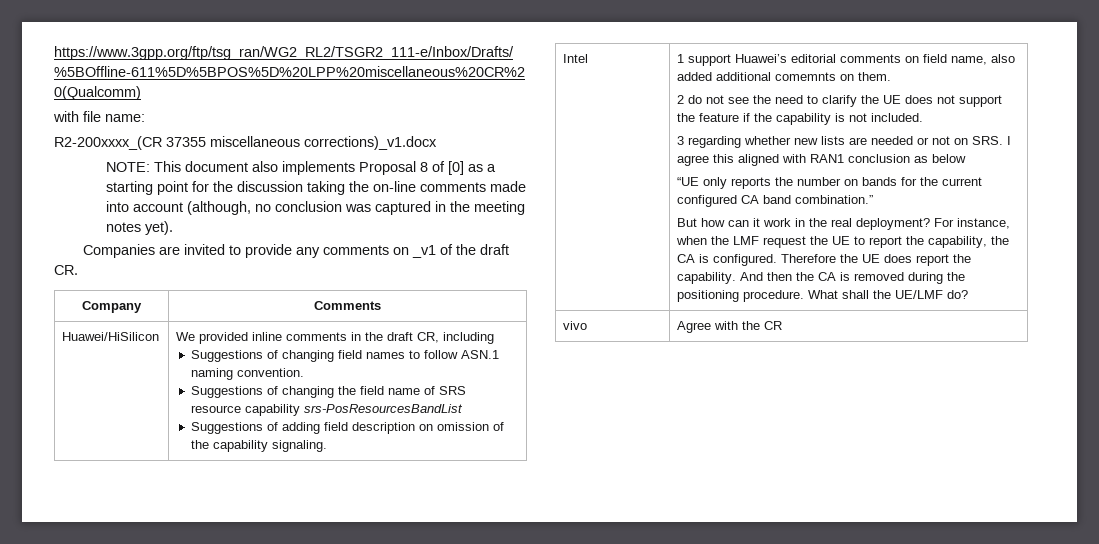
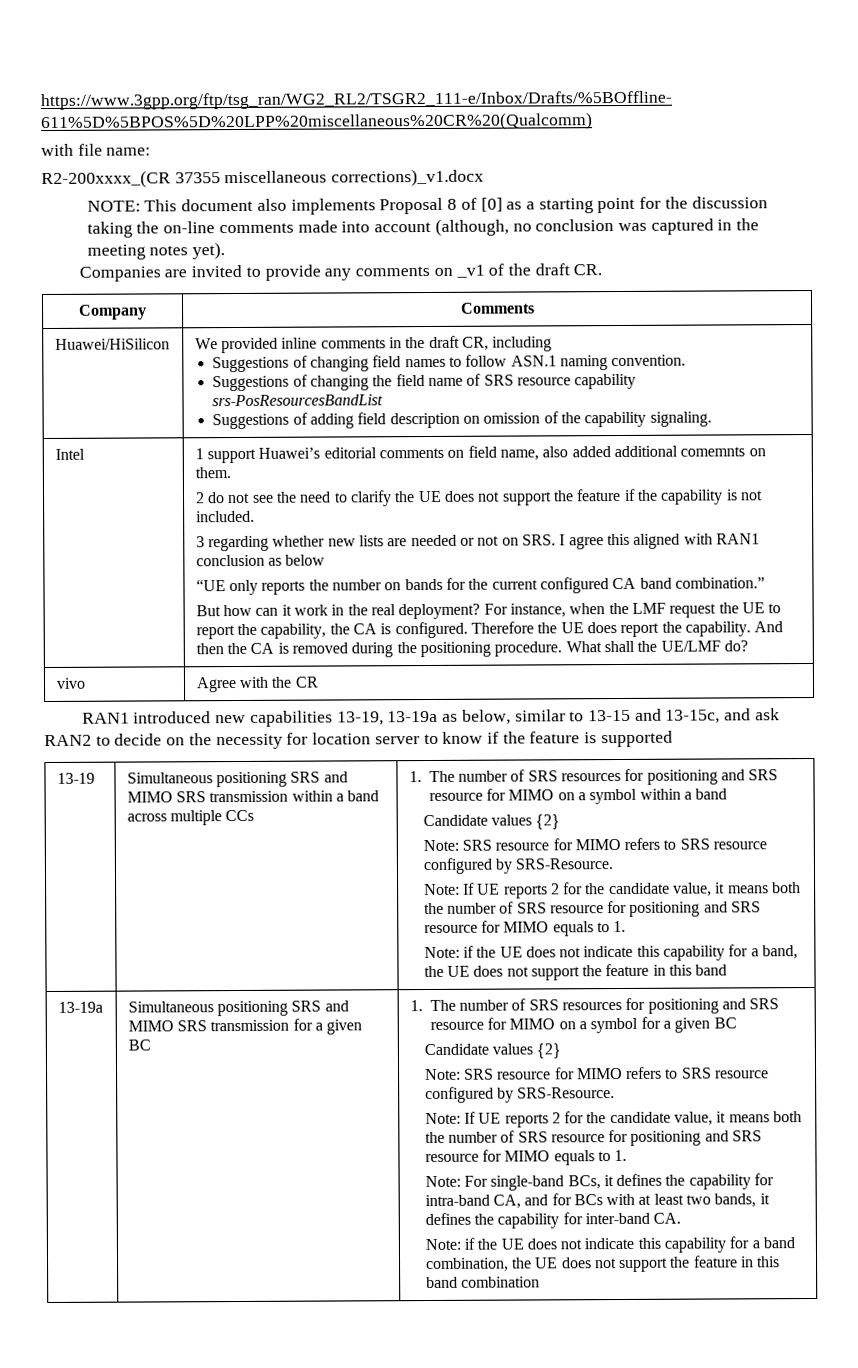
(783, 325) none -> [81,708,780,727] [44,730,673,750] [56,772,95,784] [126,771,348,788] [126,790,380,803] [126,809,255,826] [408,768,779,785] [428,788,728,805] [422,814,561,830] [422,837,768,852] [422,857,614,875] [423,882,802,899] [423,900,762,917] [423,920,627,937] [423,944,799,961] [423,963,728,981] [57,1001,103,1013] [127,1000,349,1017] [127,1018,363,1035] [127,1039,151,1051] [409,997,780,1014] [429,1016,737,1034] [423,1043,562,1059] [424,1066,770,1081] [424,1086,616,1104] [424,1111,803,1128] [424,1129,763,1146] [424,1149,628,1166] [424,1173,775,1191] [424,1193,770,1209] [424,1212,682,1229] [424,1236,796,1253] [425,1255,781,1273] [425,1276,540,1289] // RAN1 introduced new capabilities 13-19, 13-19a as below, similar to 13-15 and 13-15c, and ask RAN2 to decide on the necessity for location server to know if the feature is supported // 13-19 | Simultaneous positioning SRS and MIMO SRS transmission within a band across multiple CCs | 1. The number of SRS resources for positioning and SRS resource for MIMO on a symbol within a band // Candidate values {2} // Note: SRS resource for MIMO refers to SRS resource configured by SRS-Resource. // Note: If UE reports 2 for the candidate value, it means both the number of SRS resource for positioning and SRS resource for MIMO equals to 1. // Note: if the UE does not indicate this capability for a band, the UE does not support the feature in this band // 13-19a | Simultaneous positioning SRS and MIMO SRS transmission for a given BC | 1. The number of SRS resources for positioning and SRS resource for MIMO on a symbol for a given BC // Candidate values {2} // Note: SRS resource for MIMO refers to SRS resource configured by SRS-Resource. // Note: If UE reports 2 for the candidate value, it means both the number of SRS resource for positioning and SRS resource for MIMO equals to 1. // Note: For single-band BCs, it defines the capability for intra-band CA, and for BCs with at least two bands, it defines the capability for inter-band CA. // Note: if the UE does not indicate this capability for a band combination, the UE does not support the feature in this band combination

